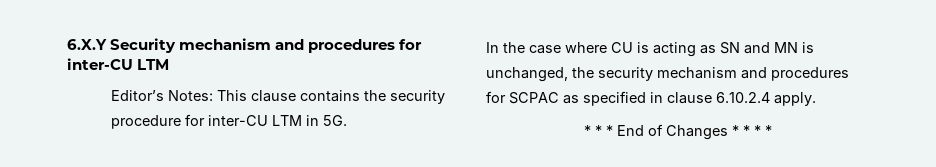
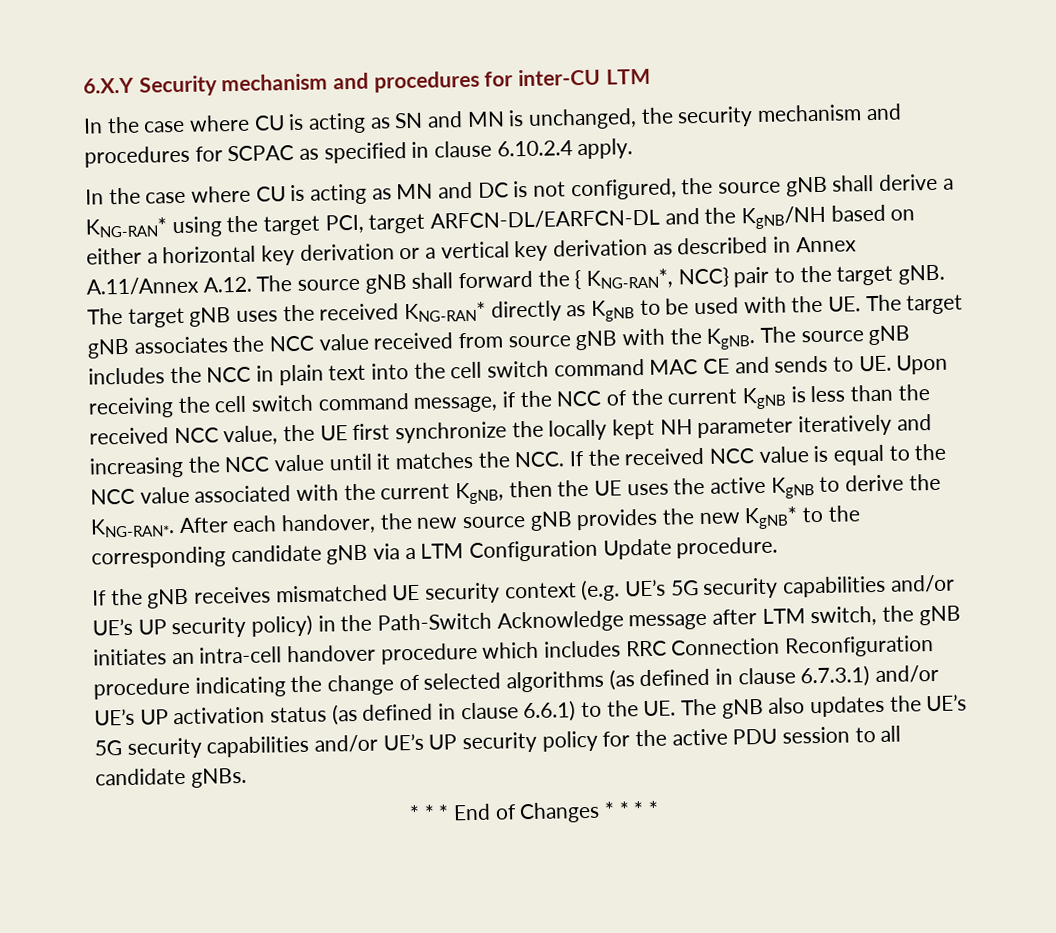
[111,90,446,104] [111,114,348,129] // Editor’s Notes: This clause contains the security procedure for inter-CU LTM in 5G. -> (651, 76) none
(816, 99) none -> [85,173,954,205] [85,204,916,238] [86,236,857,266] [86,264,946,296] [87,294,964,328] [87,325,911,359] [88,354,949,386] [88,384,930,419] [89,414,932,446] [89,443,947,479] [90,473,941,505] [90,505,860,538] [91,536,779,569] [92,574,955,609] [92,605,961,639] [93,635,935,666] [93,664,940,700] [94,694,968,726] [94,725,902,759] [95,767,247,788] // In the case where CU is acting as MN and DC is not configured, the source gNB shall derive a KNG-RAN* using the target PCI, target ARFCN-DL/EARFCN-DL and the KgNB/NH based on either a horizontal key derivation or a vertical key derivation as described in Annex A.11/Annex A.12. The source gNB shall forward the { KNG-RAN*, NCC} pair to the target gNB. The target gNB uses the received KNG-RAN* directly as KgNB to be used with the UE. The target gNB associates the NCC value received from source gNB with the KgNB. The source gNB includes the NCC in plain text into the cell switch command MAC CE and sends to UE. Upon receiving the cell switch command message, if the NCC of the current KgNB is less than the received NCC value, the UE first synchronize the locally kept NH parameter iteratively and increasing the NCC value until it matches the NCC. If the received NCC value is equal to the NCC value associated with the current KgNB, then the UE uses the active KgNB to derive the KNG-RAN*. After each handover, the new source gNB provides the new KgNB* to the corresponding candidate gNB via a LTM Configuration Update procedure. // If the gNB receives mismatched UE security context (e.g. UE’s 5G security capabilities and/or UE’s UP security policy) in the Path-Switch Acknowledge message after LTM switch, the gNB initiates an intra-cell handover procedure which includes RRC Connection Reconfiguration procedure indicating the change of selected algorithms (as defined in clause 6.7.3.1) and/or UE’s UP activation status (as defined in clause 6.6.1) to the UE. The gNB also updates the UE’s 5G security capabilities and/or UE’s UP security policy for the active PDU session to all candidate gNBs.

